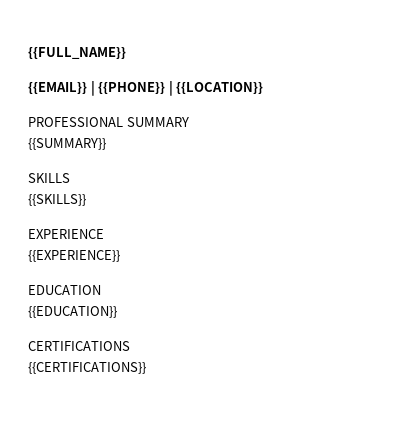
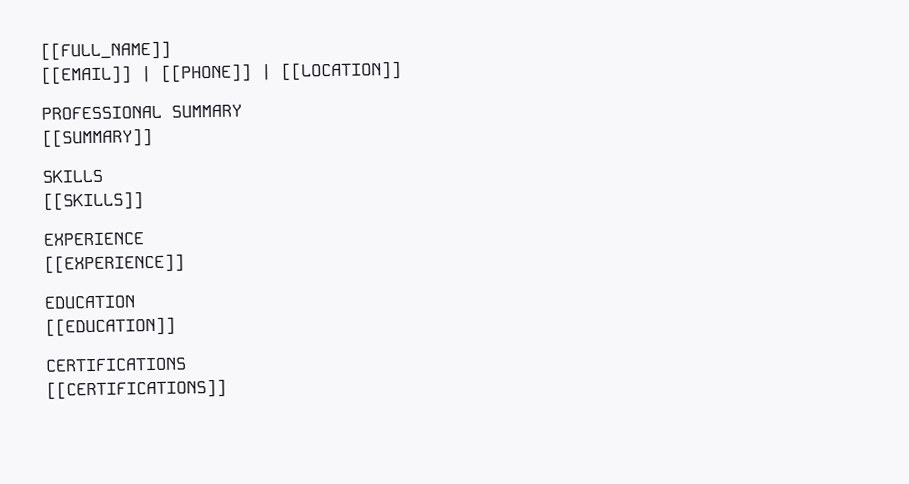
[28,46,126,60] [28,81,264,96] {{FULL_NAME}} // {{EMAIL}} | {{PHONE}} | {{LOCATION}} -> [40,40,171,61] [41,60,402,85] [[FULL_NAME]] // [[EMAIL]] | [[PHONE]] | [[LOCATION]]
[28,138,106,150] {{SUMMARY}} -> [42,127,153,148] [[SUMMARY]]
[28,194,86,206] {{SKILLS}} -> [43,191,144,211] [[SKILLS]]
[28,250,120,262] {{EXPERIENCE}} -> [44,253,185,274] [[EXPERIENCE]]
[28,306,117,318] {{EDUCATION}} -> [45,316,176,337] [[EDUCATION]]
[28,362,146,374] {{CERTIFICATIONS}} -> [46,378,227,400] [[CERTIFICATIONS]]

